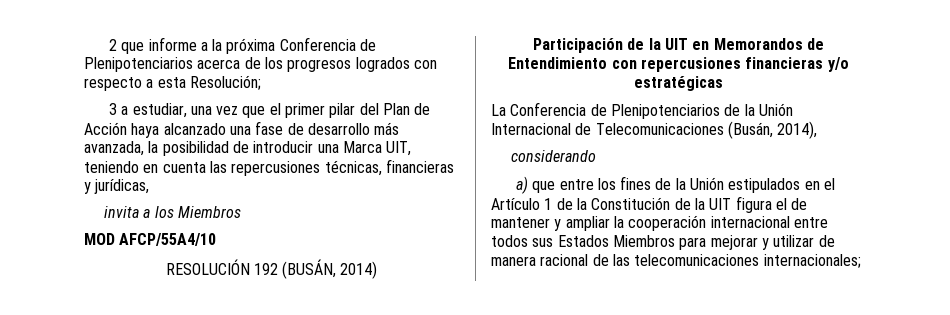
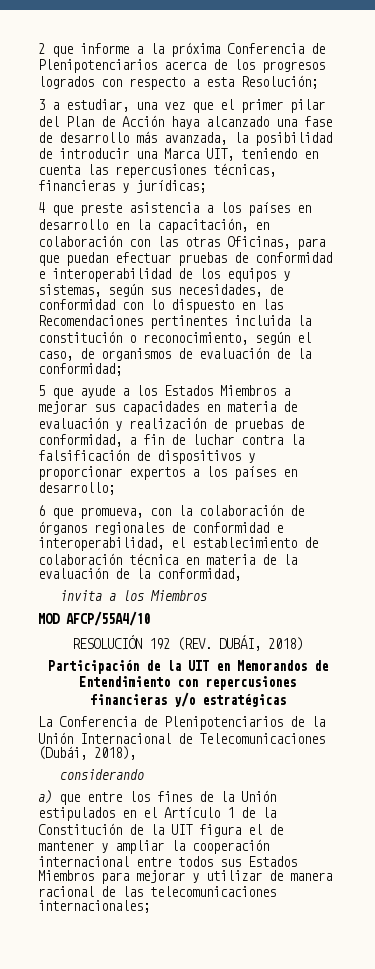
[94,179,150,194] jurídicas, -> [136,180,206,193] [38,202,311,216] [38,218,269,233] [38,235,325,250] [38,252,332,266] [38,268,290,282] [38,284,283,297] [38,299,283,313] [38,315,311,329] [38,331,311,345] [38,347,311,361] [38,363,122,376] [38,385,290,399] [38,401,297,415] [38,417,304,432] [38,434,304,447] [38,449,255,464] [38,466,297,480] [38,482,115,495] [38,504,304,519] [38,521,283,535] [38,537,318,551] [38,553,297,565] [38,567,241,581] jurídicas; // 4 que preste asistencia a los países en desarrollo en la capacitación, en colaboración con las otras Oficinas, para que puedan efectuar pruebas de conformidad e interoperabilidad de los equipos y sistemas, según sus necesidades, de conformidad con lo dispuesto en las Recomendaciones pertinentes incluida la constitución o reconocimiento, según el caso, de organismos de evaluación de la conformidad; // 5 que ayude a los Estados Miembros a mejorar sus capacidades en materia de evaluación y realización de pruebas de conformidad, a fin de luchar contra la falsificación de dispositivos y proporcionar expertos a los países en desarrollo; // 6 que promueva, con la colaboración de órganos regionales de conformidad e interoperabilidad, el establecimiento de colaboración técnica en materia de la evaluación de la conformidad,
[282,259,378,279] (BUSÁN, 2014) -> [177,635,303,651] (REV. DUBÁI, 2018)
[727,121,818,139] (Busán, 2014), -> [38,746,136,760] (Dubái, 2018),

